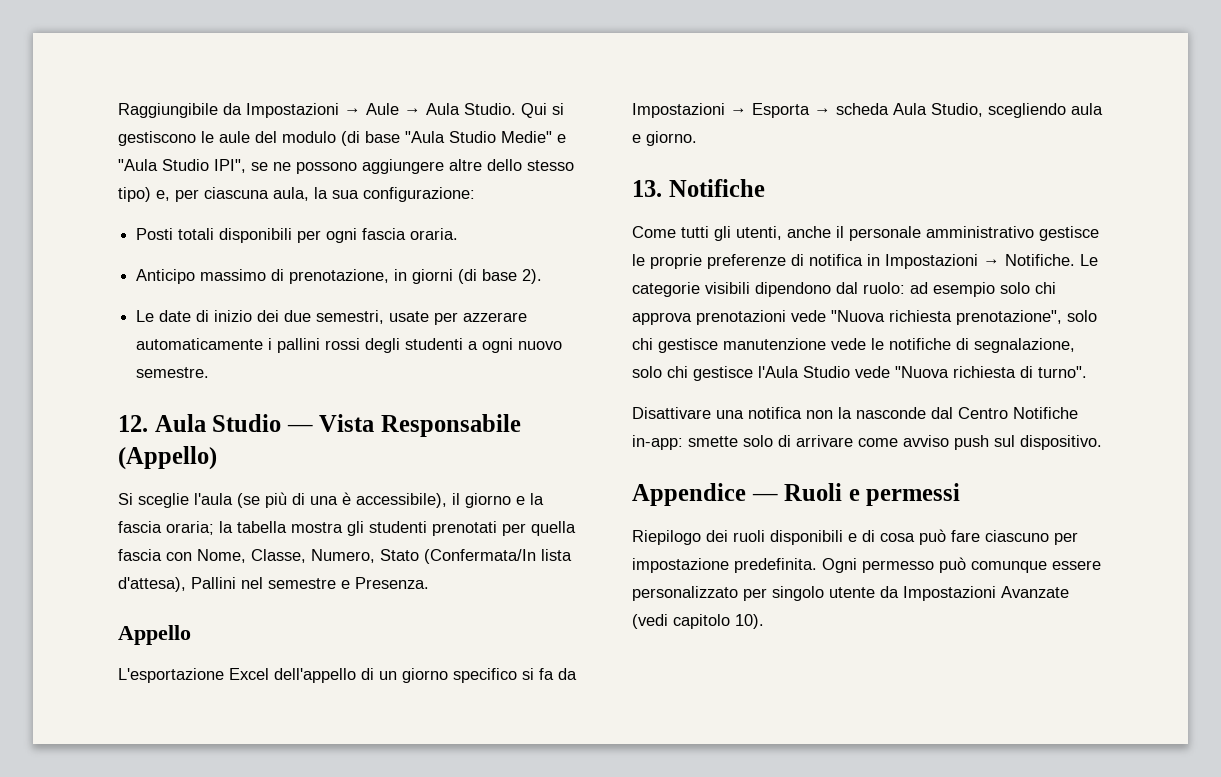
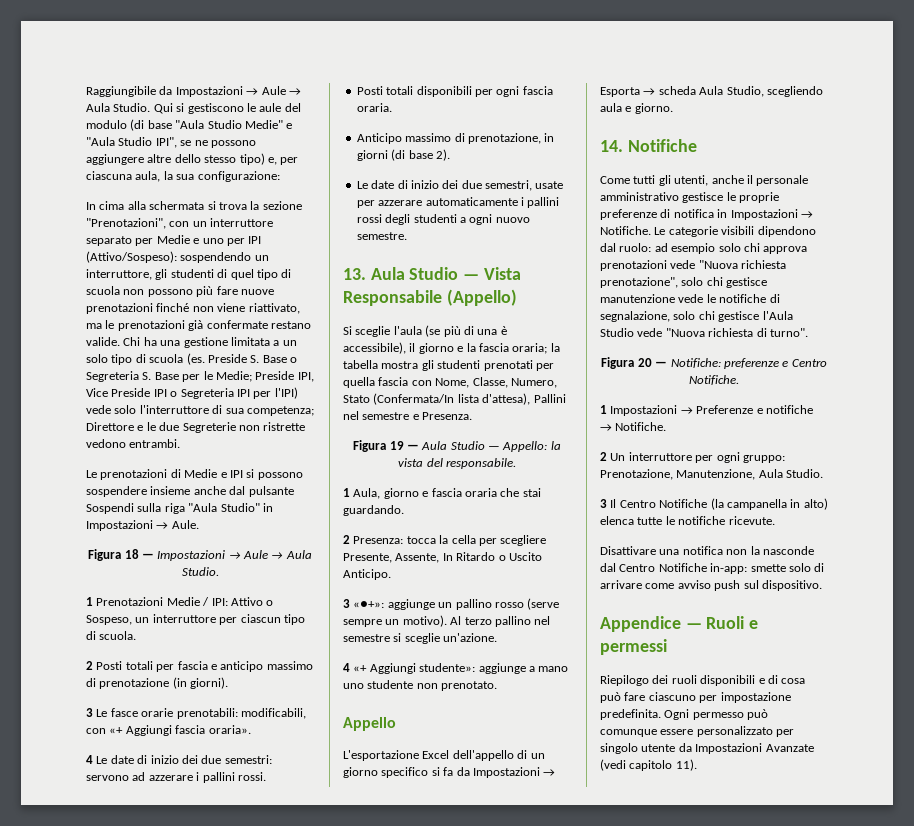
(475, 194) none -> [86,201,302,210] [86,218,274,229] [86,235,262,246] [86,251,269,263] [86,269,292,280] [86,286,274,297] [86,303,300,314] [86,320,311,331] [86,337,297,348] [86,353,297,365] [86,371,314,382] [86,387,298,399] [86,405,314,416] [86,422,306,433] [86,439,181,448] [86,469,303,480] [86,486,294,497] [86,503,273,514] [86,520,199,531] [88,549,312,561] [181,567,219,576] [86,597,274,606] [86,614,305,625] [86,631,137,640] [86,661,313,672] [86,677,229,689] [86,708,306,719] [86,725,251,736] [86,755,272,764] [86,772,266,783] // In cima alla schermata si trova la sezione "Prenotazioni", con un interruttore separato per Medie e uno per IPI (Attivo/Sospeso): sospendendo un interruttore, gli studenti di quel tipo di scuola non possono più fare nuove prenotazioni finché non viene riattivato, ma le prenotazioni già confermate restano valide. Chi ha una gestione limitata a un solo tipo di scuola (es. Preside S. Base o Segreteria S. Base per le Medie; Preside IPI, Vice Preside IPI o Segreteria IPI per l'IPI) vede solo l'interruttore di sua competenza; Direttore e le due Segreterie non ristrette vedono entrambi. // Le prenotazioni di Medie e IPI si possono sospendere insieme anche dal pulsante Sospendi sulla riga "Aula Studio" in Impostazioni → Aule. // Figura 18 — Impostazioni → Aule → Aula Studio. // 1 Prenotazioni Medie / IPI: Attivo o Sospeso, un interruttore per ciascun tipo di scuola. // 2 Posti totali per fascia e anticipo massimo di prenotazione (in giorni). // 3 Le fasce orarie prenotabili: modificabili, con «+ Aggiungi fascia oraria». // 4 Le date di inizio dei due semestri: servono ad azzerare i pallini rossi.
[118,415,148,432] 12. -> [343,268,366,280] 13.
(429, 583) none -> [353,440,561,452] [398,458,516,469] [343,488,541,499] [343,505,404,516] [343,535,547,546] [343,552,542,563] [343,569,391,580] [343,598,560,610] [343,615,551,627] [343,633,498,644] [343,663,569,674] [343,680,498,691] // Figura 19 — Aula Studio — Appello: la vista del responsabile. // 1 Aula, giorno e fascia oraria che stai guardando. // 2 Presenza: tocca la cella per scegliere Presente, Assente, In Ritardo o Uscito Anticipo. // 3 «●+»: aggiunge un pallino rosso (serve sempre un motivo). Al terzo pallino nel semestre si sceglie un'azione. // 4 «+ Aggiungi studente»: aggiunge a mano uno studente non prenotato.
[632,180,662,197] 13. -> [600,140,623,152] 14.
(1087, 372) none -> [601,357,827,369] [689,375,739,385] [600,405,813,416] [600,422,667,431] [600,452,785,463] [600,469,824,480] [600,498,828,510] [600,516,775,525] // Figura 20 — Notifiche: preferenze e Centro Notifiche. // 1 Impostazioni → Preferenze e notifiche → Notifiche. // 2 Un interruttore per ogni gruppo: Prenotazione, Manutenzione, Aula Studio. // 3 Il Centro Notifiche (la campanella in alto) elenca tutte le notifiche ricevute.
[735,614,764,629] 10). -> [675,759,697,771] 11).

